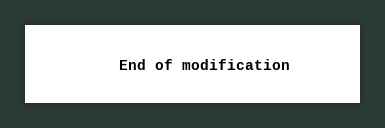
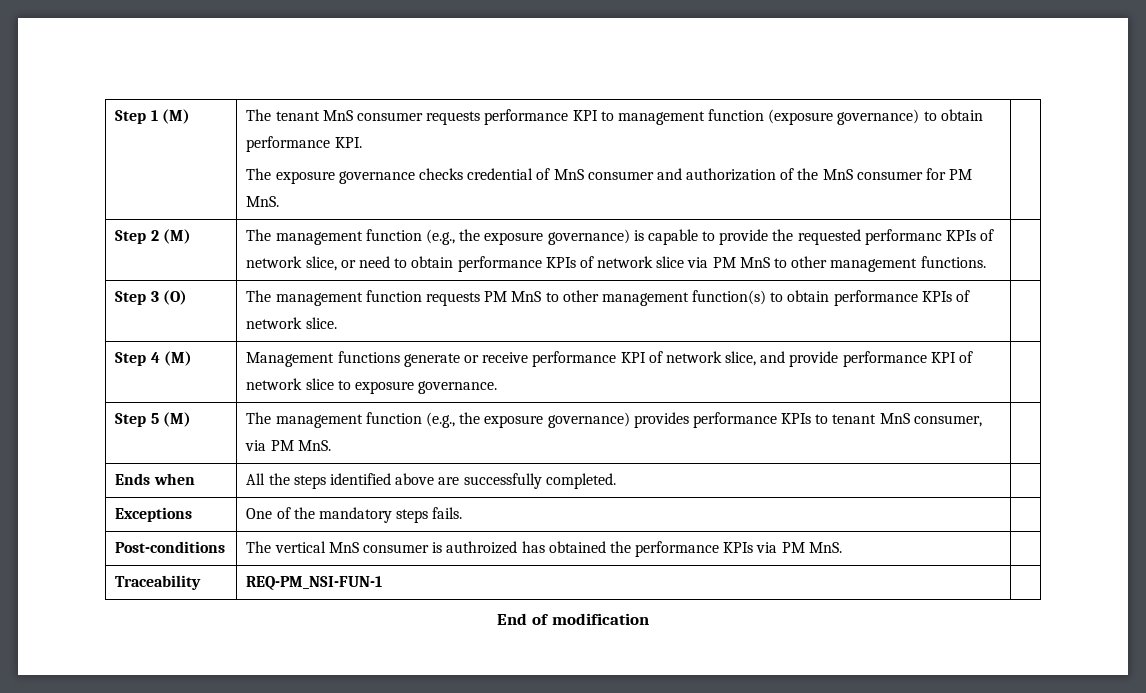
(118, 64) none -> [115,109,190,124] [246,109,983,125] [246,136,362,152] [246,168,973,184] [246,196,280,207] [115,229,191,244] [246,229,995,245] [246,256,986,272] [115,290,187,305] [246,290,970,306] [246,317,337,329] [115,351,192,366] [246,351,973,367] [246,378,498,394] [115,412,191,427] [246,412,982,428] [245,440,331,451] [115,473,195,485] [246,473,616,489] [115,507,193,522] [246,507,463,523] [115,541,226,553] [246,541,842,557] [115,575,202,590] [246,576,383,590] Step 1 (M) | The tenant MnS consumer requests performance KPI to management function (exposure governance) to obtain performance KPI. // The exposure governance checks credential of MnS consumer and authorization of the MnS consumer for PM MnS. | // Step 2 (M) | The management function (e.g., the exposure governance) is capable to provide the requested performanc KPIs of network slice, or need to obtain performance KPIs of network slice via PM MnS to other management functions. | // Step 3 (O) | The management function requests PM MnS to other management function(s) to obtain performance KPIs of network slice. | // Step 4 (M) | Management functions generate or receive performance KPI of network slice, and provide performance KPI of network slice to exposure governance. | // Step 5 (M) | The management function (e.g., the exposure governance) provides performance KPIs to tenant MnS consumer, via PM MnS. | // Ends when | All the steps identified above are successfully completed. | // Exceptions | One of the mandatory steps fails. | // Post-conditions | The vertical MnS consumer is authroized has obtained the performance KPIs via PM MnS. | // Traceability | REQ-PM_NSI-FUN-1 | //

